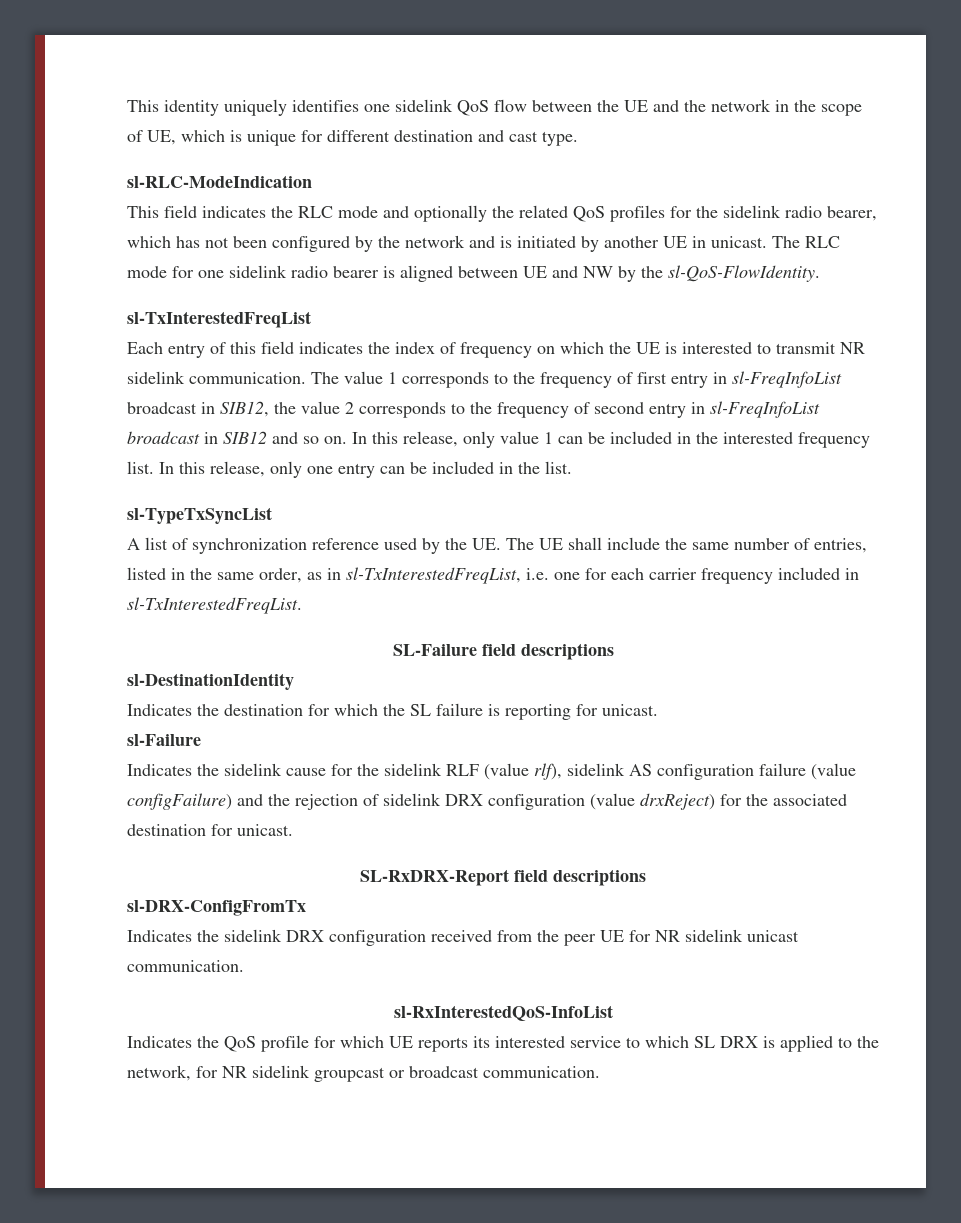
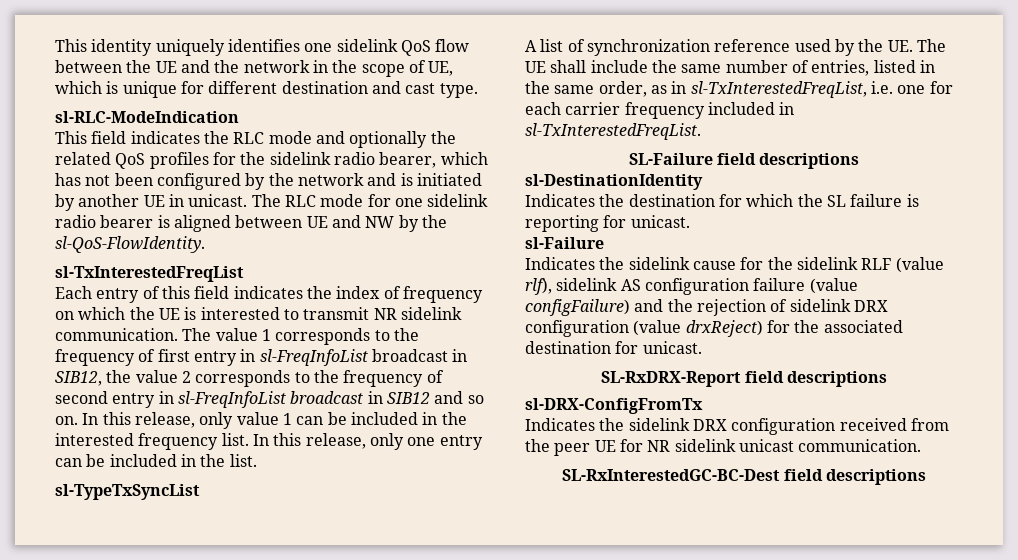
[393,1005,613,1021] [127,1035,879,1052] [127,1065,600,1082] sl-RxInterestedQoS-InfoList // Indicates the QoS profile for which UE reports its interested service to which SL DRX is applied to the network, for NR sidelink groupcast or broadcast communication. -> [562,469,926,485] SL-RxInterestedGC-BC-Dest field descriptions

